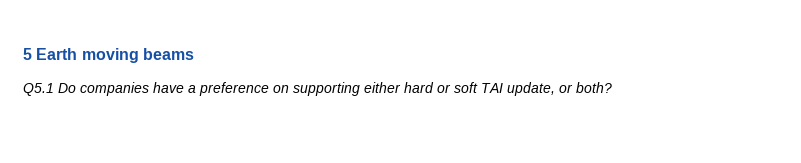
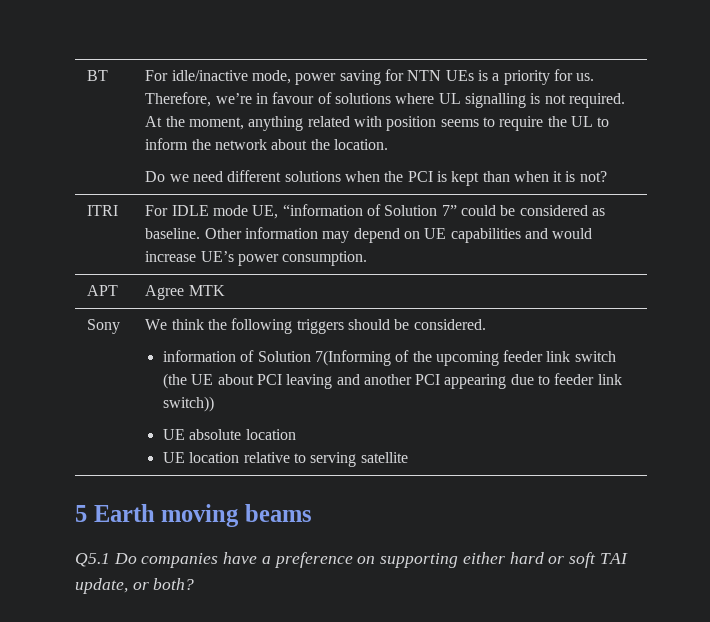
(23, 54) none -> [87,70,109,81] [145,69,595,85] [145,92,625,108] [145,116,610,131] [145,138,388,150] [145,170,607,186] [87,205,119,216] [145,204,605,219] [145,227,593,243] [145,251,368,266] [87,285,119,296] [145,285,225,300] [87,319,121,334] [145,318,486,334] [162,350,616,366] [162,373,622,389] [162,396,214,412] [162,429,296,440] [162,452,408,467] BT | For idle/inactive mode, power saving for NTN UEs is a priority for us. Therefore, we’re in favour of solutions where UL signalling is not required. At the moment, anything related with position seems to require the UL to inform the network about the location. // Do we need different solutions when the PCI is kept than when it is not? // ITRI | For IDLE mode UE, “information of Solution 7” could be considered as baseline. Other information may depend on UE capabilities and would increase UE’s power consumption. // APT | Agree MTK // Sony | We think the following triggers should be considered. // information of Solution 7(Informing of the upcoming feeder link switch (the UE about PCI leaving and another PCI appearing due to feeder link switch)) // UE absolute location // UE location relative to serving satellite //

